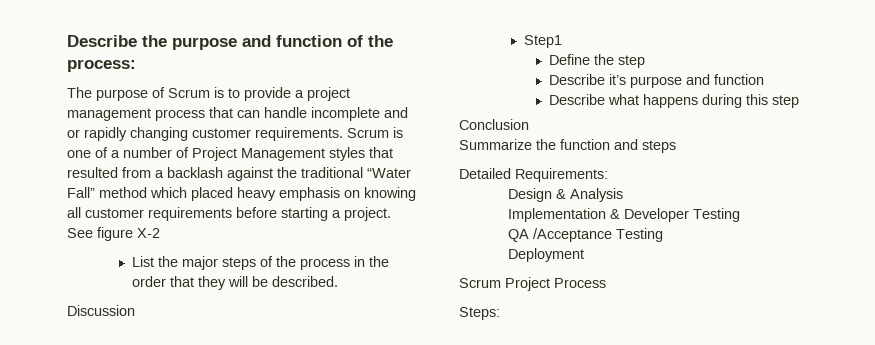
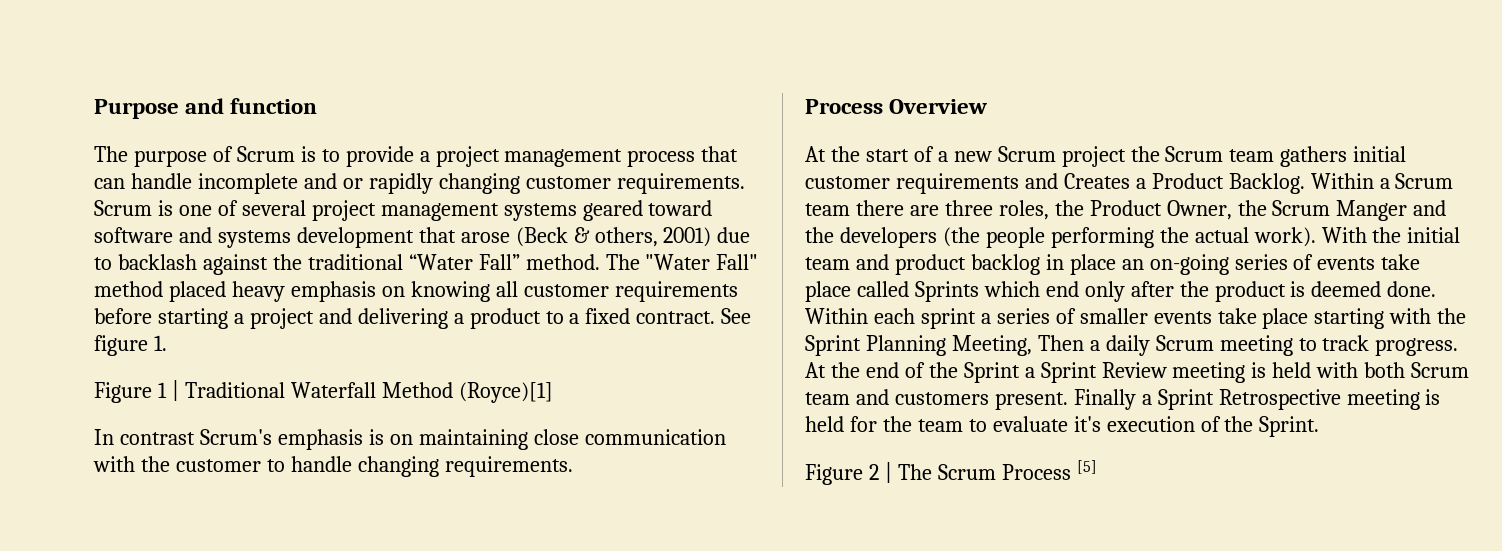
[67,35,393,50] [67,59,136,72] Describe the purpose and function of the process: -> [94,98,318,119] Purpose and function
[111,147,393,161] [67,167,164,178] a number of Project Management styles that resulted from a -> [241,200,713,221] [94,227,751,248] [94,257,112,270] several project management systems geared toward software and systems development that arose (Beck & others, 2001) due to
[99,187,187,198] method which -> [525,254,759,270] [94,281,163,297] method. The "Water Fall" method
[344,207,391,221] [67,227,160,241] [132,256,390,270] [132,276,339,290] [67,305,135,316] [524,35,563,48] [549,54,646,68] [549,74,765,88] [549,94,800,108] [459,119,529,130] [459,139,676,153] [459,168,608,182] [508,188,624,202] [508,208,741,222] [508,228,664,242] [508,248,585,262] [459,277,606,291] [459,307,500,320] project. See figure X-2 // List the major steps of the process in the order that they will be described. // Discussion // Step1 // Define the step // Describe it’s purpose and function // Describe what happens during this step // Conclusion // Summarize the function and steps // Detailed Requirements: // Design & Analysis // Implementation & Developer Testing // QA /Acceptance Testing // Deployment // Scrum Project Process // Steps: -> [249,308,752,329] [94,335,167,356] [94,380,553,403] [94,429,726,450] [93,456,573,477] [805,99,988,114] [805,146,1407,167] [805,173,1454,194] [805,200,1447,221] [805,227,1461,248] [805,254,1421,275] [805,281,1437,302] [805,308,1467,329] [805,335,1459,356] [805,362,1470,383] [805,389,1441,410] [805,416,1320,437] [805,460,1097,485] project and delivering a product to a fixed contract. See figure 1. // Figure 1 | Traditional Waterfall Method (Royce)[1] // In contrast Scrum's emphasis is on maintaining close communication with the customer to handle changing requirements. // Process Overview // At the start of a new Scrum project the Scrum team gathers initial customer requirements and Creates a Product Backlog. Within a Scrum team there are three roles, the Product Owner, the Scrum Manger and the developers (the people performing the actual work). With the initial team and product backlog in place an on-going series of events take place called Sprints which end only after the product is deemed done. Within each sprint a series of smaller events take place starting with the Sprint Planning Meeting, Then a daily Scrum meeting to track progress. At the end of the Sprint a Sprint Review meeting is held with both Scrum team and customers present. Finally a Sprint Retrospective meeting is held for the team to evaluate it's execution of the Sprint. // Figure 2 | The Scrum Process [5]

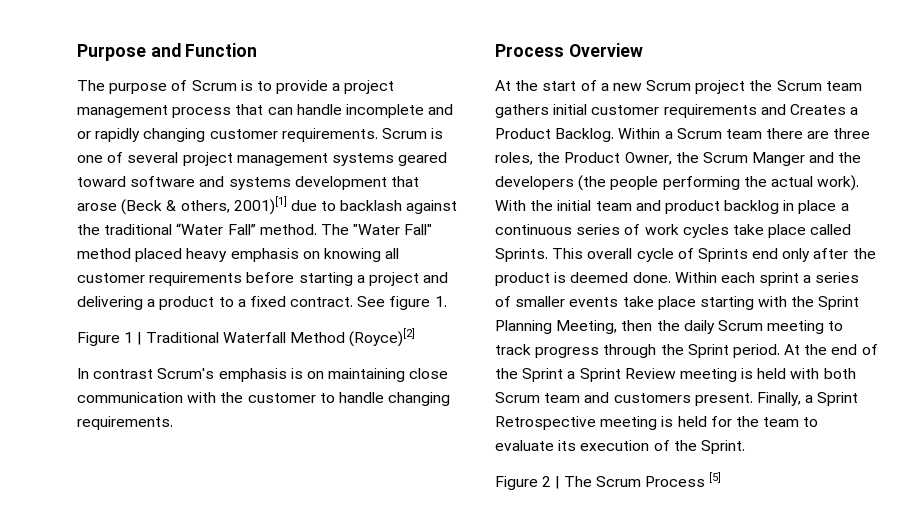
[230,98,318,114] function -> [185,43,258,57] Function
[663,227,712,247] 2001) -> [233,196,287,215] 2001)[1]
[458,382,553,403] (Royce)[1] -> [349,328,416,347] (Royce)[2]
[1121,254,1421,275] [805,281,1040,302] an on-going series of events take place called Sprints which -> [840,203,849,211] [495,224,852,238] [495,248,748,262] a continuous series of work cycles take place called Sprints. This overall cycle of Sprints
[1037,335,1100,351] Then a -> [621,320,680,331] then the
[1375,338,1459,356] progress. -> [535,344,780,358] progress through the Sprint period.
[1073,389,1136,410] Finally -> [756,392,801,406] Finally,
[1073,416,1101,432] it's -> [558,440,577,451] its

